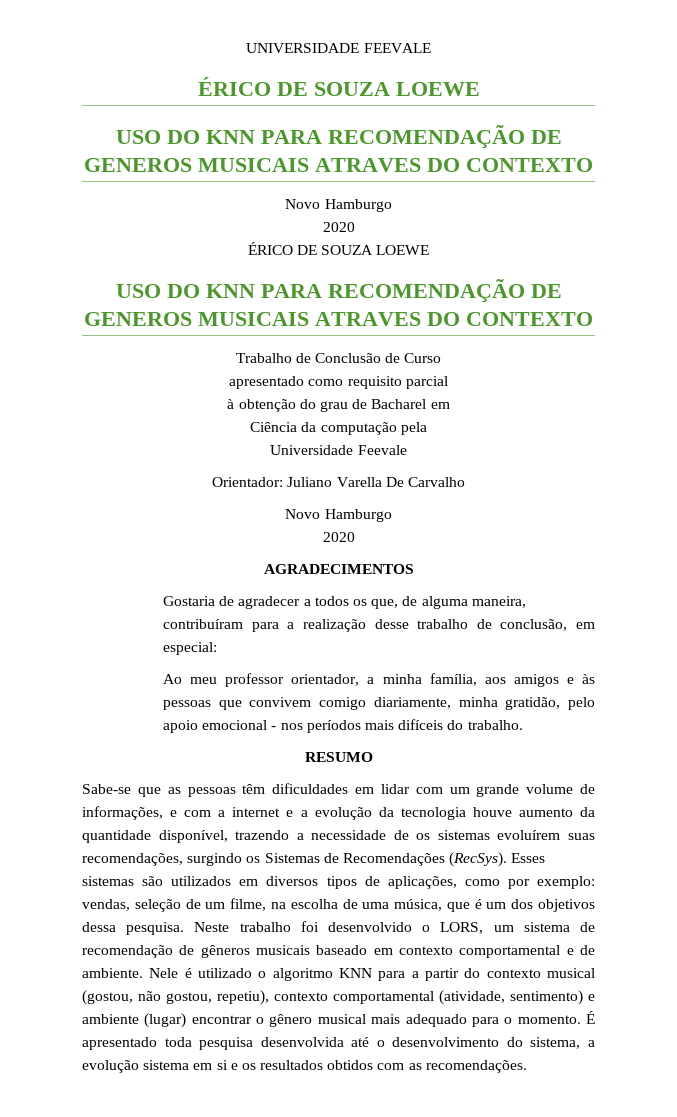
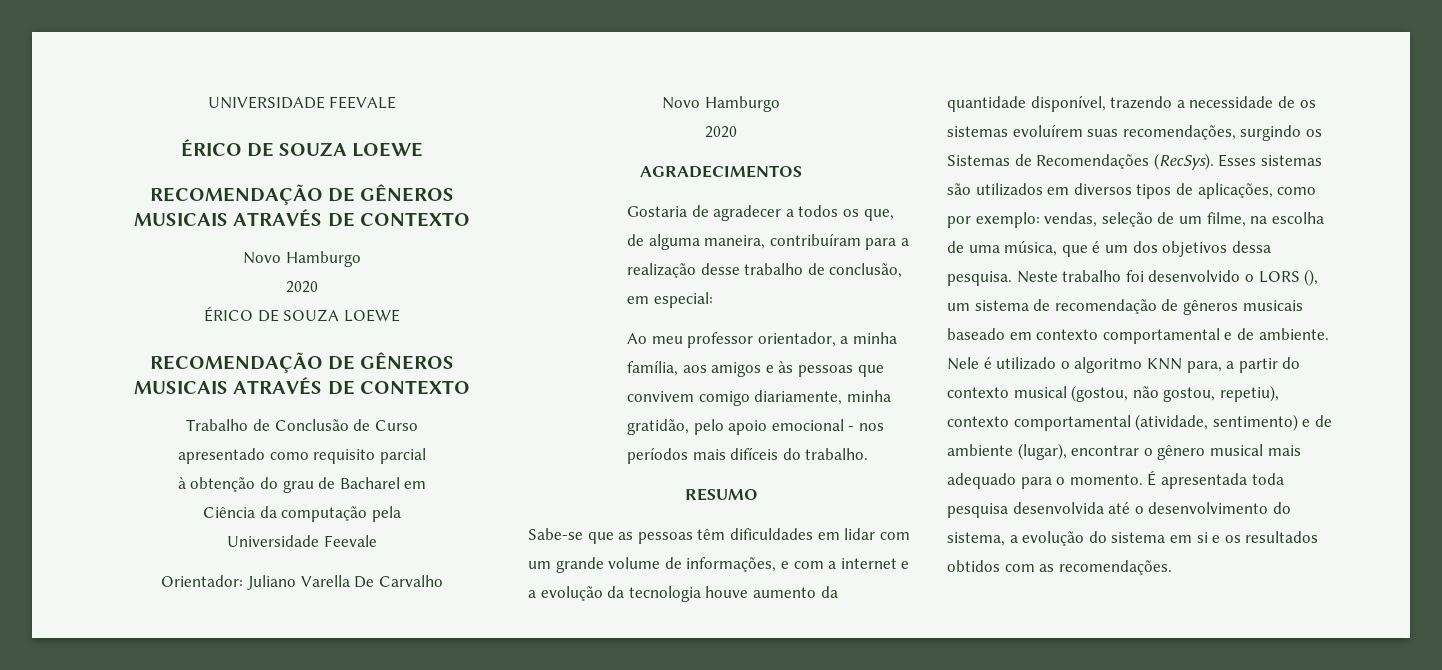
[115,125,562,149] [84,158,460,172] USO DO KNN PARA RECOMENDAÇÃO DE GENEROS MUSICAIS ATRAVES DO -> [149,184,455,205] [134,209,355,227] RECOMENDAÇÃO DE GÊNEROS MUSICAIS ATRAVÉS DE
[115,279,562,303] [84,312,460,326] USO DO KNN PARA RECOMENDAÇÃO DE GENEROS MUSICAIS ATRAVES DO -> [149,352,455,373] [134,377,355,395] RECOMENDAÇÃO DE GÊNEROS MUSICAIS ATRAVÉS DE
[440,922,484,934] LORS, -> [1258,269,1319,286] LORS (),
[378,971,406,981] para -> [1186,361,1222,373] para,
[82,1013,187,1028] ambiente (lugar) -> [1314,415,1332,427] [947,443,1067,460] de ambiente (lugar),
[82,1037,157,1050] apresentado -> [1160,473,1247,489] apresentada
(139, 1066) none -> [1088,531,1107,543] do

